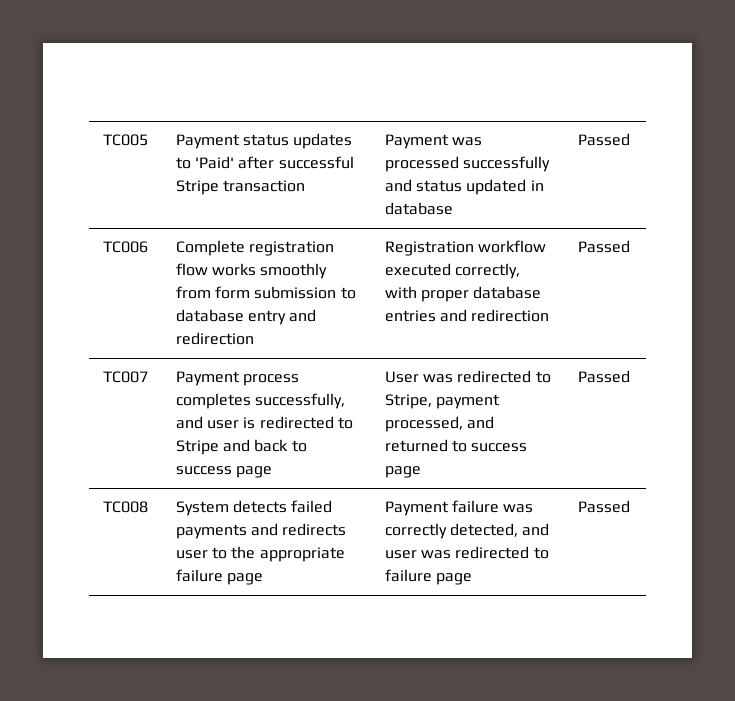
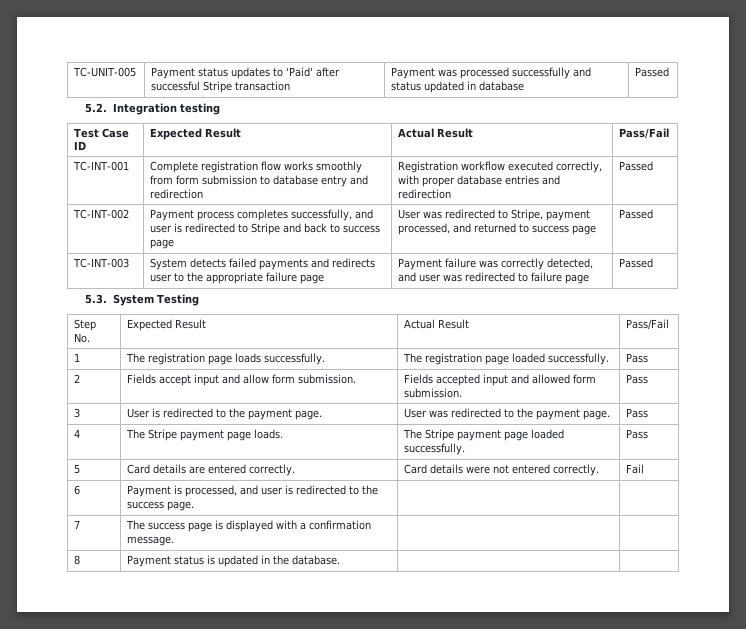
[102,134,148,146] TC005 -> [73,67,137,77] TC-UNIT-005
[102,241,148,253] // TC006 -> [85,103,220,115] [74,128,130,138] [74,141,87,150] [150,128,242,140] [398,128,474,138] [619,128,670,139] [73,161,130,171] // 5.2. Integration testing // Test Case ID | Expected Result | Actual Result | Pass/Fail // TC-INT-001
[102,371,148,383] TC007 -> [73,209,130,219] TC-INT-002
[102,501,148,513] TC008 -> [73,258,130,268] TC-INT-003
(630, 506) none -> [85,294,199,306] [74,319,97,331] [74,333,91,343] [127,319,207,331] [404,319,470,329] [626,319,670,330] [74,353,81,362] [126,353,326,365] [403,353,610,365] [626,353,649,363] [74,374,81,383] [127,374,357,386] [404,374,597,386] [404,388,463,398] [626,374,649,384] [74,408,81,418] [127,408,323,420] [404,408,611,420] [626,408,649,418] [74,429,81,438] [126,429,284,441] [403,429,565,441] [404,443,466,455] [626,429,649,439] [74,464,81,474] [127,464,296,476] [404,464,600,476] [626,464,645,474] [74,485,81,495] [127,485,379,497] [127,501,195,511] [74,520,81,529] [126,520,372,532] [127,536,175,546] [74,555,81,565] [127,555,341,567] // 5.3. System Testing // Step No. | Expected Result | Actual Result | Pass/Fail // 1 | The registration page loads successfully. | The registration page loaded successfully. | Pass // 2 | Fields accept input and allow form submission. | Fields accepted input and allowed form submission. | Pass // 3 | User is redirected to the payment page. | User was redirected to the payment page. | Pass // 4 | The Stripe payment page loads. | The Stripe payment page loaded successfully. | Pass // 5 | Card details are entered correctly. | Card details were not entered correctly. | Fail // 6 | Payment is processed, and user is redirected to the success page. | | // 7 | The success page is displayed with a confirmation message. | | // 8 | Payment status is updated in the database. | |

